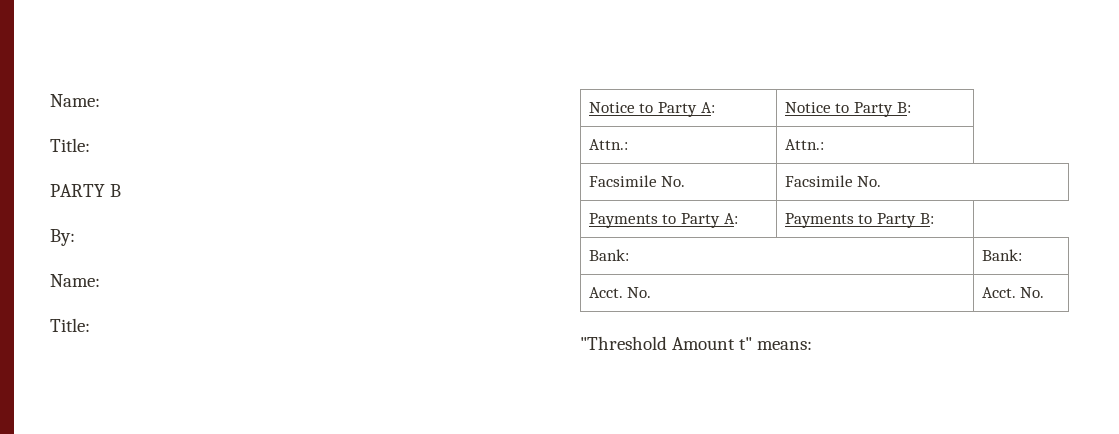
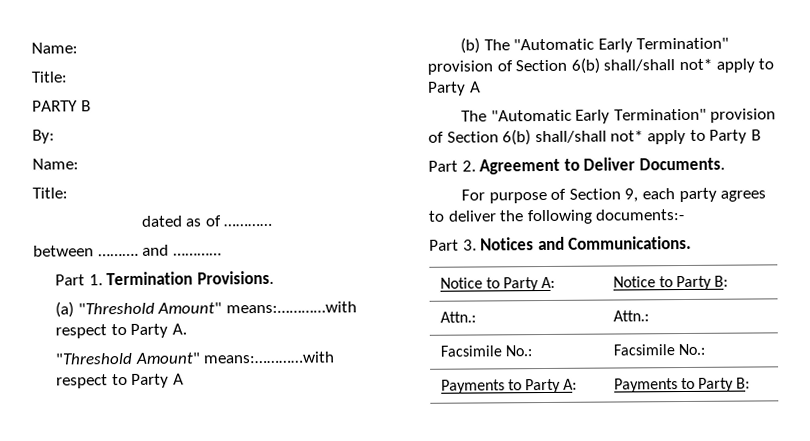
(90, 325) none -> [140,215,274,227] [33,244,222,257] [55,270,274,286] [55,301,357,318] [55,323,187,339] [55,351,336,365] [56,373,184,389] [459,37,730,54] [427,57,775,75] [428,81,481,96] [460,108,777,124] [428,129,761,146] [428,157,725,175] [460,187,767,204] [428,208,686,225] [429,235,693,251] // dated as of ………… // between ………. and ………… // Part 1. Termination Provisions. // (a) "Threshold Amount" means:…………with respect to Party A. // "Threshold Amount" means:…………with respect to Party A // (b) The "Automatic Early Termination" provision of Section 6(b) shall/shall not* apply to Party A // The "Automatic Early Termination" provision of Section 6(b) shall/shall not* apply to Party B // Part 2. Agreement to Deliver Documents. // For purpose of Section 9, each party agrees to deliver the following documents:- // Part 3. Notices and Communications.
[661,176,686,187] [784,175,882,187] No. | Facsimile No. -> [504,345,532,357] [612,343,705,356] No.: | Facsimile No.:
[588,249,629,261] [981,249,1022,261] [588,287,652,298] [981,287,1045,298] [580,336,813,350] // Bank: | Bank: // Acct. No. | Acct. No. // "Threshold Amount t" means: -> (751, 383) none

